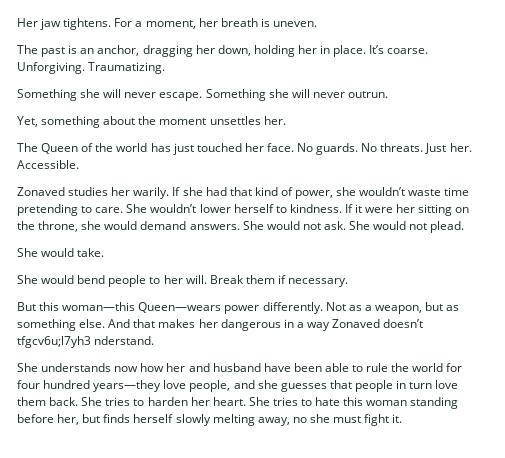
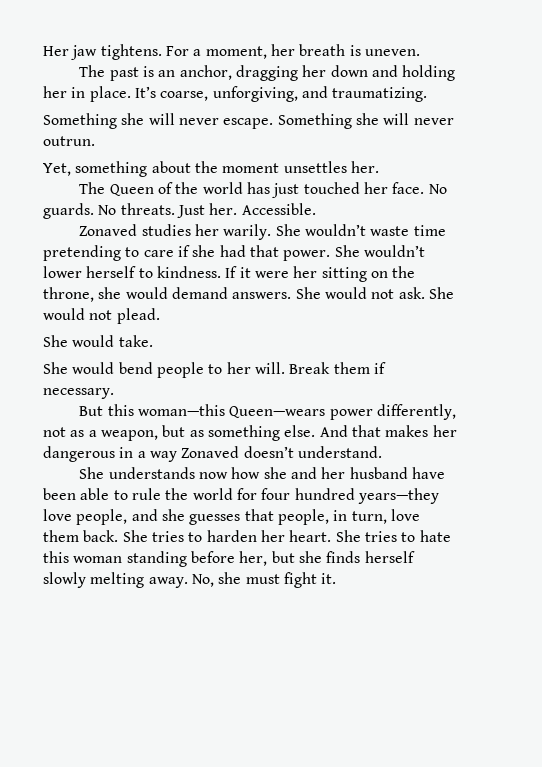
[217,45,251,56] down, -> [330,65,399,77] down and
[387,48,429,54] [17,62,166,74] coarse. Unforgiving. Traumatizing. -> [160,86,428,102] coarse, unforgiving, and traumatizing.
[172,187,357,199] If she had that kind of power, she -> [275,224,301,236] She
[95,207,124,213] care. -> [143,245,331,261] care if she had that power.
[262,302,346,314] differently. Not -> [377,404,457,420] [43,427,66,437] differently, not
[17,336,155,348] tfgcv6u;l7yh3 nderstand. -> [297,446,382,458] understand.
[166,363,210,372] her and -> [263,467,346,479] she and her
[354,380,433,392] people in turn -> [277,509,387,525] people, in turn,
(101, 418) none -> [298,551,322,563] she
[257,417,307,426] away, no -> [148,574,214,588] away. No,

